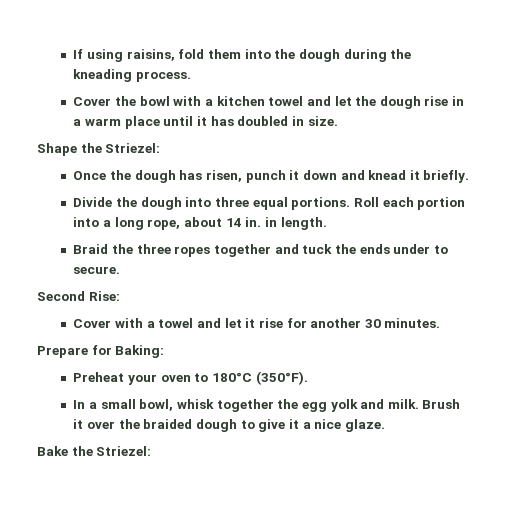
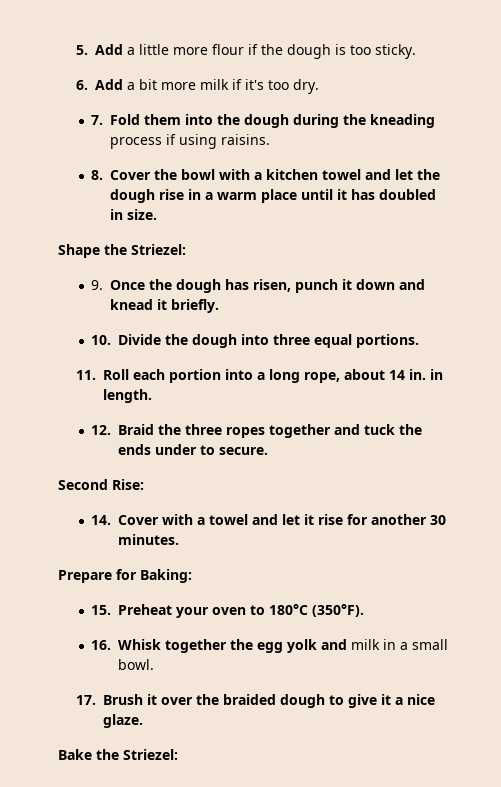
[73,49,205,62] If using raisins, fold -> [75,44,416,59] [75,79,319,94] [91,114,141,125] 5. Add a little more flour if the dough is too sticky. // 6. Add a bit more milk if it's too dry. // 7. Fold
[135,71,191,82] process. // -> [110,134,271,149] [91,170,104,180] process if using raisins. // 8.
(161, 148) none -> [91,280,104,290] 9.
(470, 176) none -> [91,335,112,345] 10.
(351, 203) none -> [75,370,96,380] // 11.
(327, 223) none -> [91,425,112,435] 12.
(120, 296) none -> [91,515,112,525] 14.
(165, 351) none -> [91,605,112,615] 15.
[73,399,214,411] In a small bowl, whisk -> [91,639,162,650] 16. Whisk
[387,399,419,409] milk. -> [351,639,449,650] [118,659,155,670] [75,695,96,705] milk in a small bowl. // 17.

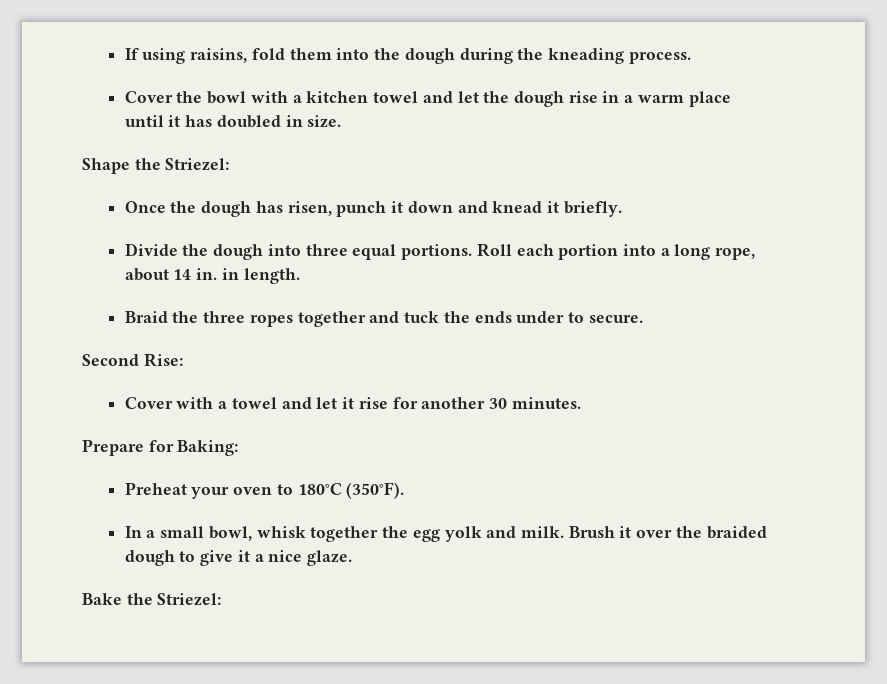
[75,44,416,59] [75,79,319,94] [91,114,141,125] 5. Add a little more flour if the dough is too sticky. // 6. Add a bit more milk if it's too dry. // 7. Fold -> [124,48,285,64] If using raisins, fold
[110,134,271,149] [91,170,104,180] process if using raisins. // 8. -> [628,52,691,64] process. //
[91,280,104,290] 9. -> (230, 164) none
[91,335,112,345] 10. -> (622, 209) none
[75,370,96,380] // 11. -> (473, 252) none
[91,425,112,435] 12. -> (300, 276) none
[91,515,112,525] 14. -> (183, 360) none
[91,605,112,615] 15. -> (239, 448) none
[91,639,162,650] 16. Whisk -> [124,526,306,541] In a small bowl, whisk
[351,639,449,650] [118,659,155,670] [75,695,96,705] milk in a small bowl. // 17. -> [520,526,564,538] milk.

